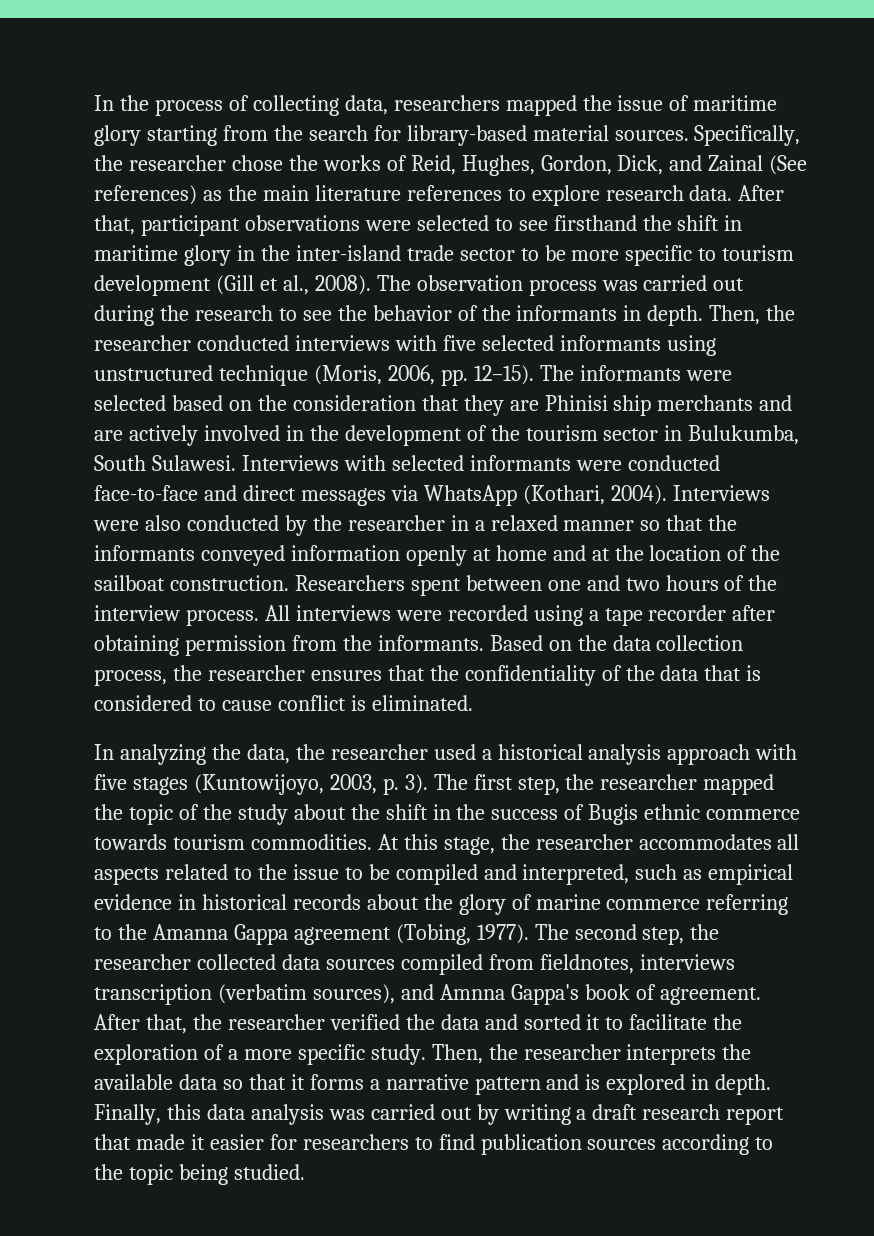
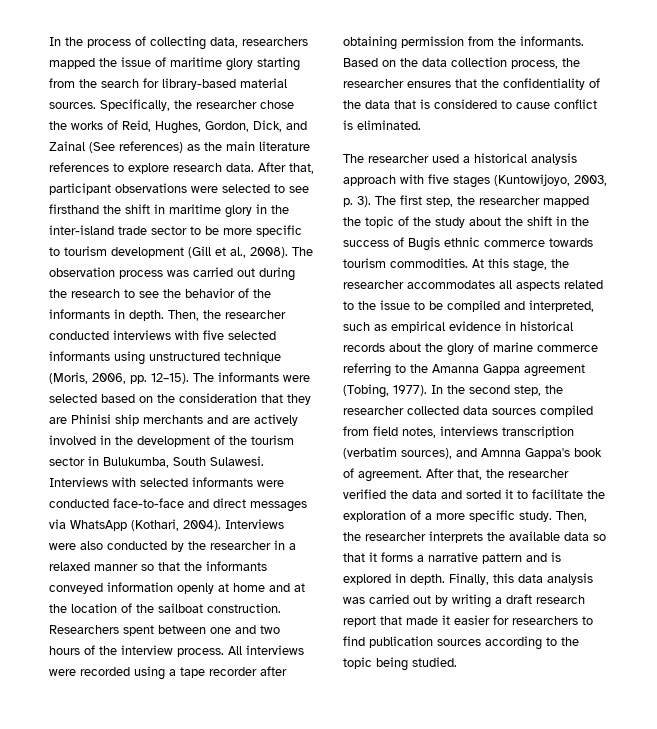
[94,744,325,765] In analyzing the data, the -> [343,154,364,163] The
[534,924,569,940] The -> [431,385,465,394] In the
[539,954,634,974] fieldnotes, -> [373,426,436,438] field notes,

